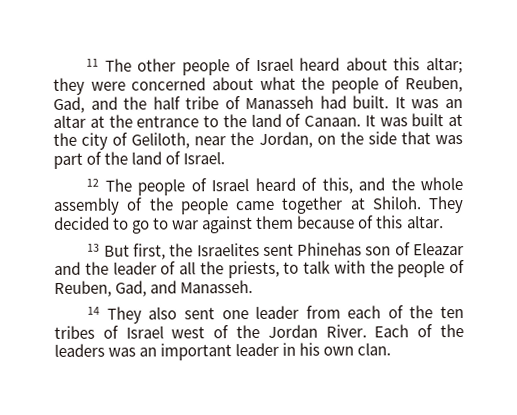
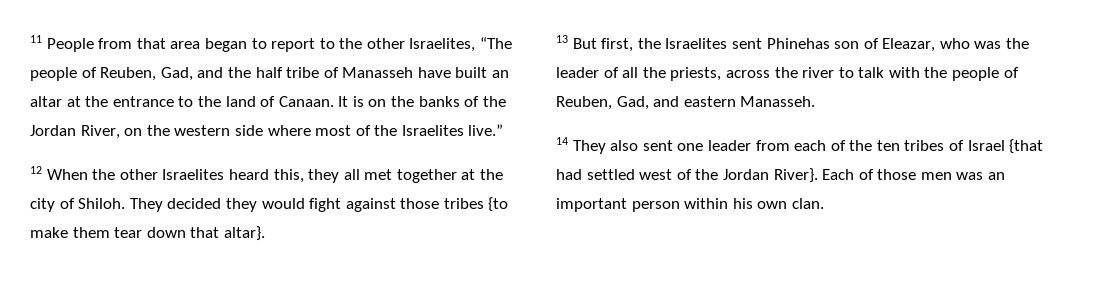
[104,56,464,76] [53,76,326,96] The other people of Israel heard about this altar; they were concerned about what the -> [46,37,513,52] People from that area began to report to the other Israelites, “The
[319,95,440,109] had built. It was -> [417,67,488,78] have built
[379,113,463,127] [53,131,463,150] [53,151,226,169] [86,177,463,196] [53,196,464,215] [54,215,444,234] was built at the city of Geliloth, near the Jordan, on the side that was part of the land of Israel. // 12 The people of Israel heard of this, and the whole assembly of the people came together at Shiloh. They decided to go to war against them because of this altar. -> [352,96,506,107] [30,124,504,139] [30,166,504,183] [30,197,509,212] [30,226,265,241] is on the banks of the Jordan River, on the western side where most of the Israelites live.” // 12 When the other Israelites heard this, they all met together at the city of Shiloh. They decided they would fight against those tribes {to make them tear down that altar}.
[413,241,465,256] [54,261,81,275] Eleazar and -> [882,38,1002,52] Eleazar, who was
(280, 269) none -> [725,67,835,78] across the river
(178, 287) none -> [683,96,736,107] eastern
(164, 332) none -> [1009,139,1044,154] [556,169,635,180] {that had settled
[325,324,367,338] River. -> [773,168,818,183] River}.
[440,323,465,338] [54,343,105,357] the leaders -> [877,169,952,180] those men
[235,342,297,357] leader in -> [631,198,729,212] person within

